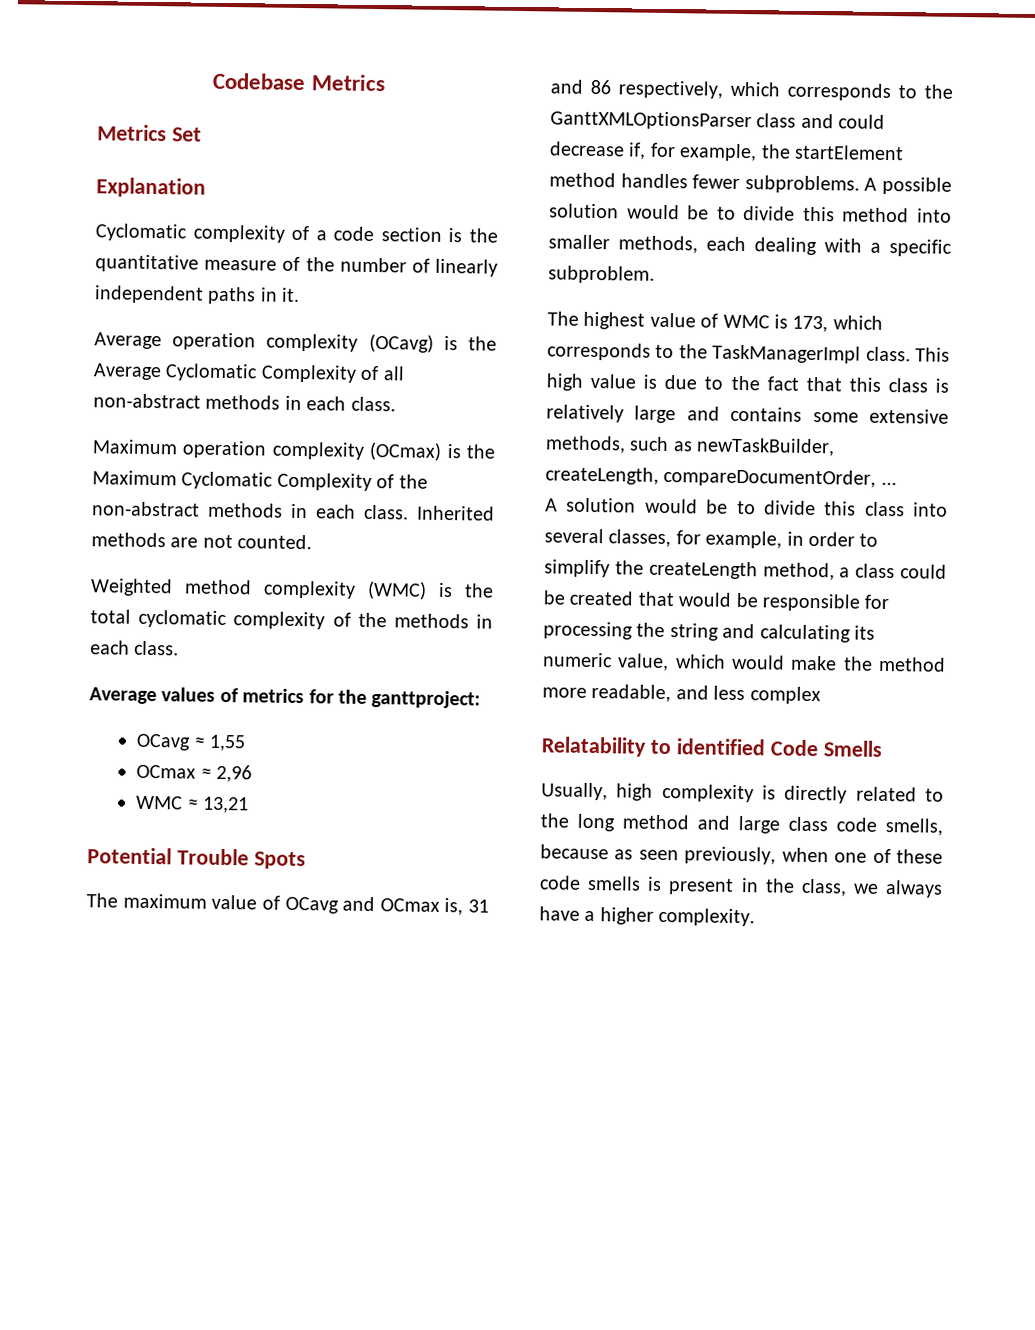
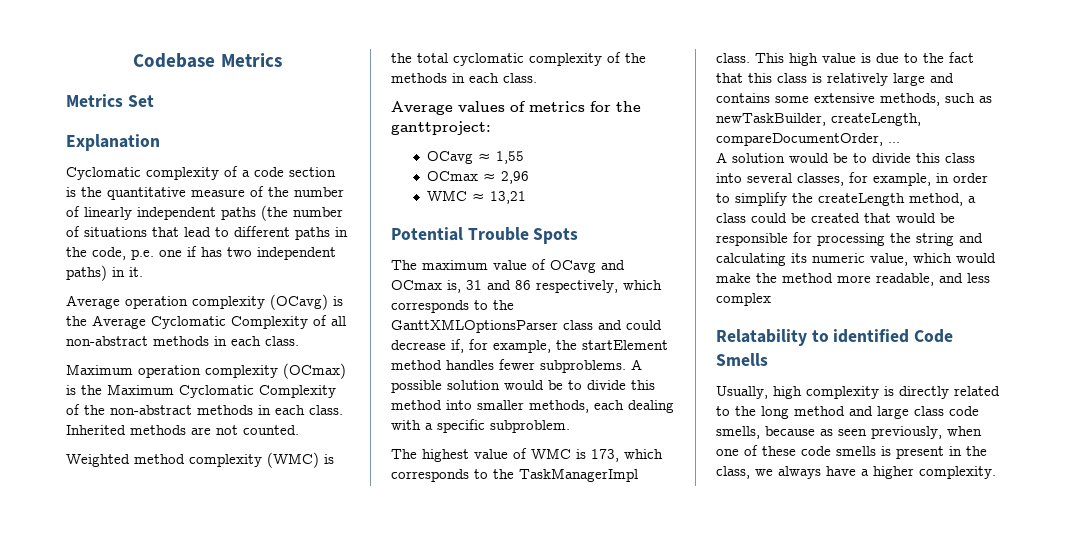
(257, 295) none -> [261,205,343,221] [66,226,348,240] [66,246,336,260] [66,265,107,281] (the number of situations that lead to different paths in the code, p.e. one if has two independent paths)

